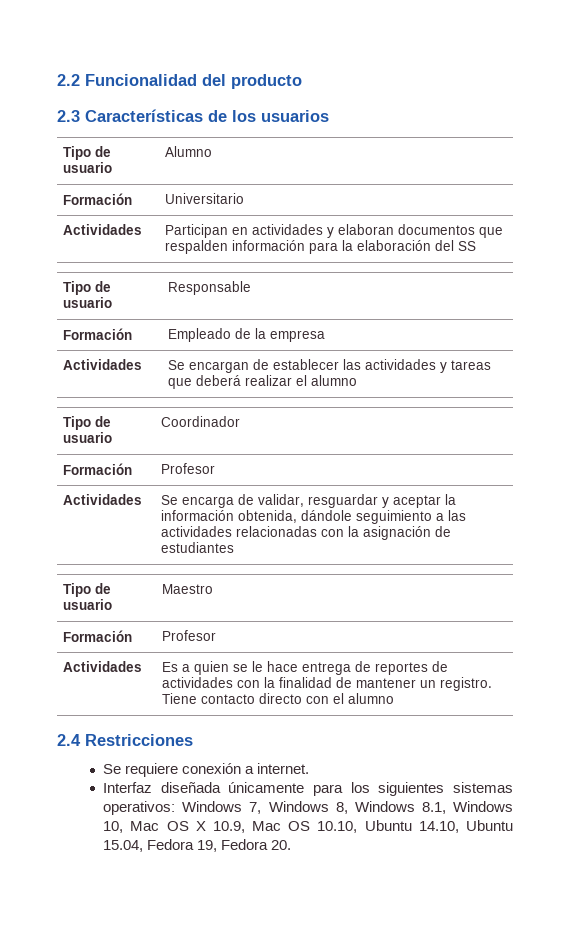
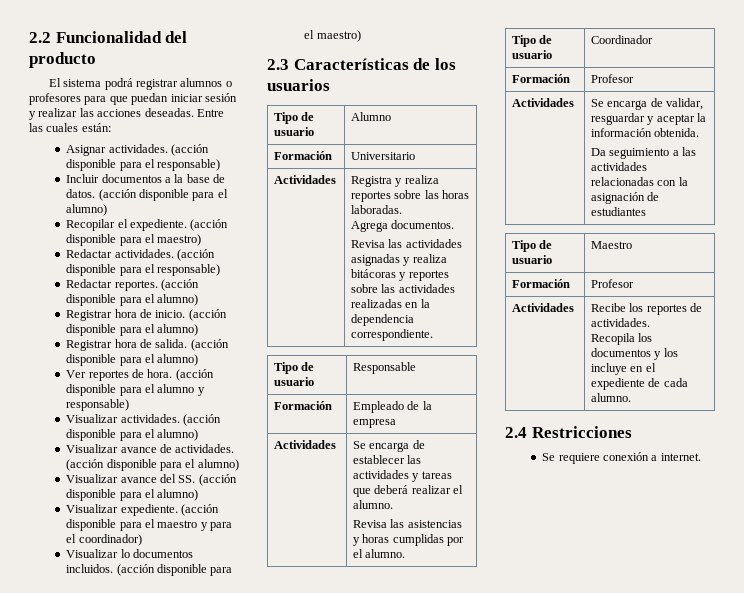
(302, 81) none -> [48,78,232,90] [29,93,237,105] [29,108,224,120] [29,123,111,132] [66,144,209,156] [66,159,221,171] [66,174,226,183] [66,189,228,201] [66,204,108,216] [66,219,229,231] [66,234,202,246] [66,249,215,261] [66,264,221,276] [66,279,199,291] [66,294,199,306] [66,309,227,321] [66,324,199,336] [66,339,229,351] [66,354,199,366] [66,369,214,381] [66,384,205,396] [66,399,130,411] [66,414,221,426] [66,429,199,441] [66,444,235,453] [66,459,239,471] [66,474,237,486] [66,489,199,501] [66,504,219,516] [66,519,233,531] [66,534,142,546] [66,549,193,558] [66,564,233,576] [304,30,361,42] // El sistema podrá registrar alumnos o profesores para que puedan iniciar sesión y realizar las acciones deseadas. Entre las cuales están: // Asignar actividades. (acción disponible para el responsable) // Incluir documentos a la base de datos. (acción disponible para el alumno) // Recopilar el expediente. (acción disponible para el maestro) // Redactar actividades. (acción disponible para el responsable) // Redactar reportes. (acción disponible para el alumno) // Registrar hora de inicio. (acción disponible para el alumno) // Registrar hora de salida. (acción disponible para el alumno) // Ver reportes de hora. (acción disponible para el alumno y responsable) // Visualizar actividades. (acción disponible para el alumno) // Visualizar avance de actividades. (acción disponible para el alumno) // Visualizar avance del SS. (acción disponible para el alumno) // Visualizar expediente. (acción disponible para el maestro y para el coordinador) // Visualizar lo documentos incluidos. (acción disponible para el maestro)
[165,224,504,238] [165,240,477,254] Participan en actividades y elaboran documentos que respalden información para la elaboración del SS -> [351,175,439,187] [351,190,470,202] [351,205,403,214] [351,220,455,232] [351,239,462,248] [351,254,447,266] [351,269,449,281] [351,284,455,293] [351,299,430,308] [351,314,415,326] [351,329,434,341] Registra y realiza reportes sobre las horas laboradas. // Agrega documentos. // Revisa las actividades asignadas y realiza bitácoras y reportes sobre las actividades realizadas en la dependencia correspondiente.
[189,361,250,373] encargan -> [369,442,410,452] encarga
[311,375,358,386] alumno -> [353,500,394,509] [353,519,462,528] [353,534,465,546] [353,549,406,558] alumno. // Revisa las asistencias y horas cumplidas por el alumno.
[238,510,353,523] obtenida, dándole -> [654,128,700,137] [591,148,607,156] obtenida. // Da
[162,661,449,675] [162,677,493,691] [162,693,395,704] Es a quien se le hace entrega de reportes de actividades con la finalidad de mantener un registro. Tiene contacto directo con el alumno -> [591,303,703,315] [591,318,651,327] [591,333,653,345] [591,348,678,360] [591,363,656,375] [591,378,688,390] [591,393,632,402] Recibe los reportes de actividades. // Recopila los documentos y los incluye en el expediente de cada alumno.
[103,782,513,796] [103,801,513,815] [103,820,513,833] [103,839,292,852] // Interfaz diseñada únicamente para los siguientes sistemas operativos: Windows 7, Windows 8, Windows 8.1, Windows 10, Mac OS X 10.9, Mac OS 10.10, Ubuntu 14.10, Ubuntu 15.04, Fedora 19, Fedora 20. -> (701, 457) none

